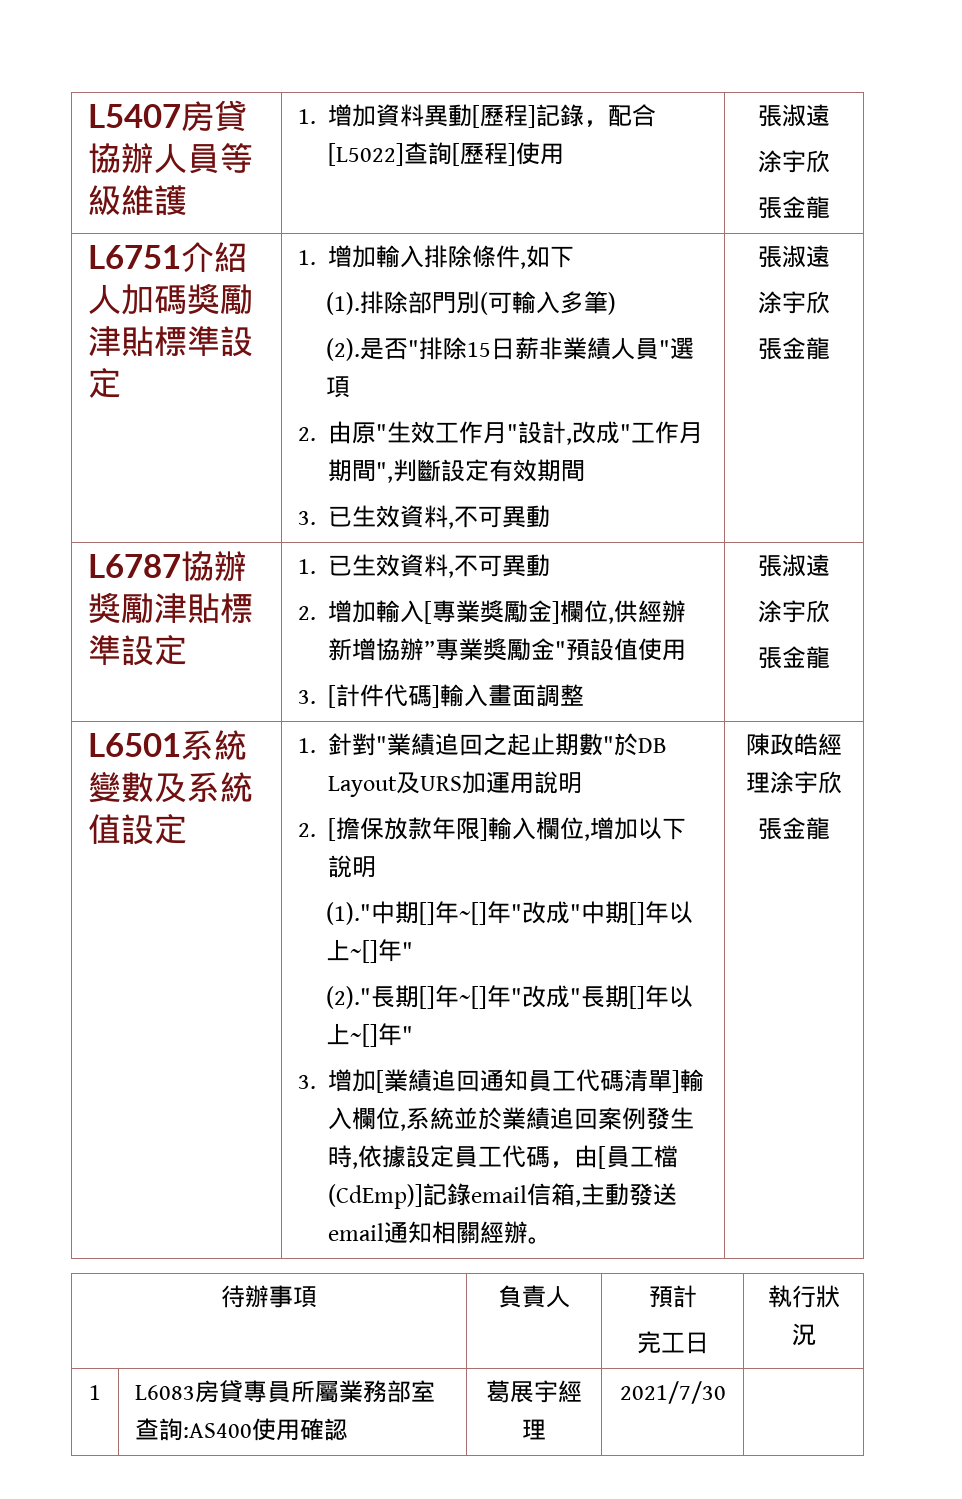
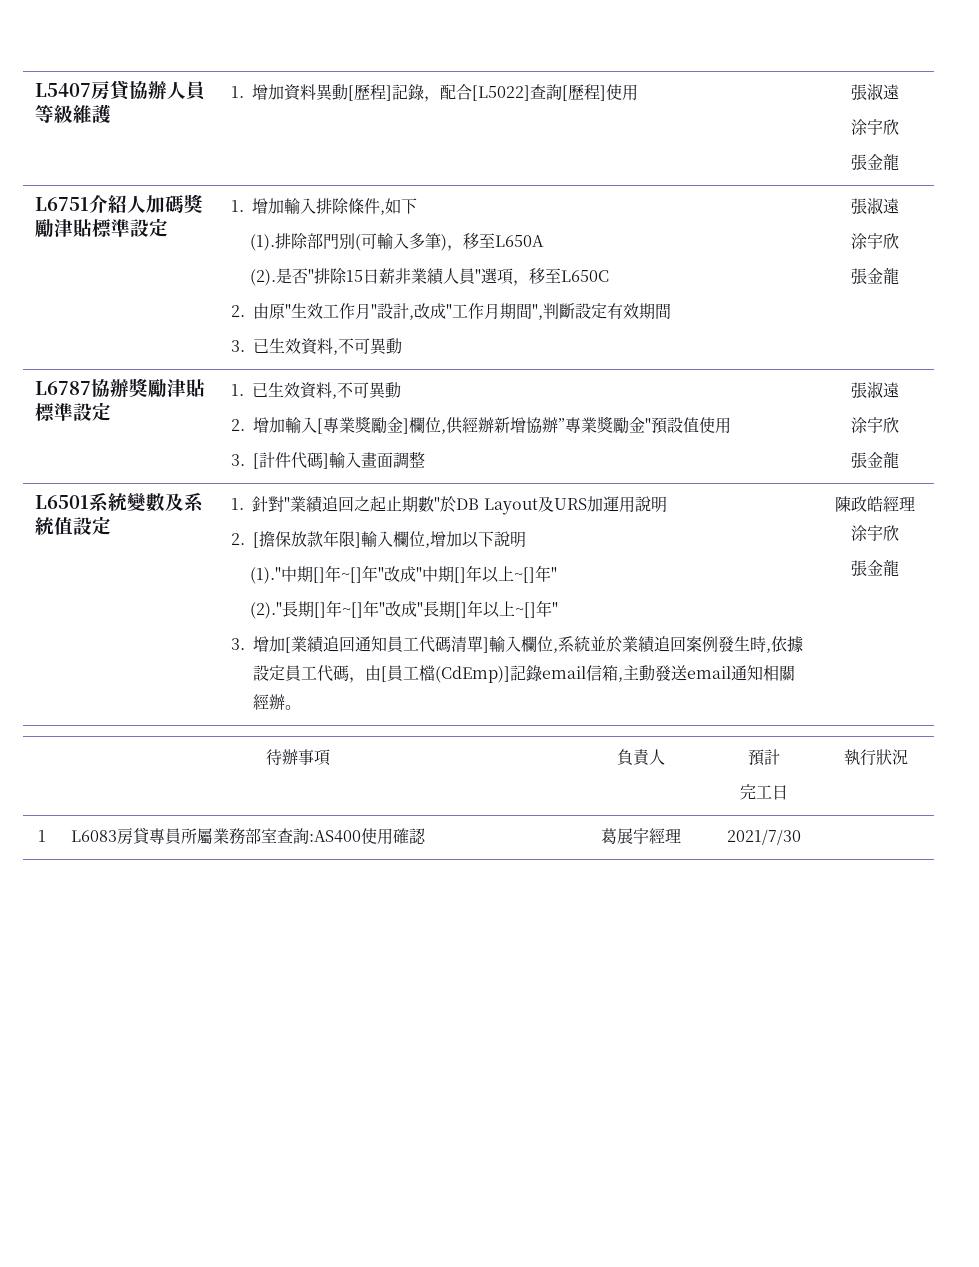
(616, 303) none -> [446,233,544,251] ，移至L650A
(350, 387) none -> [512,268,609,286] ，移至L650C

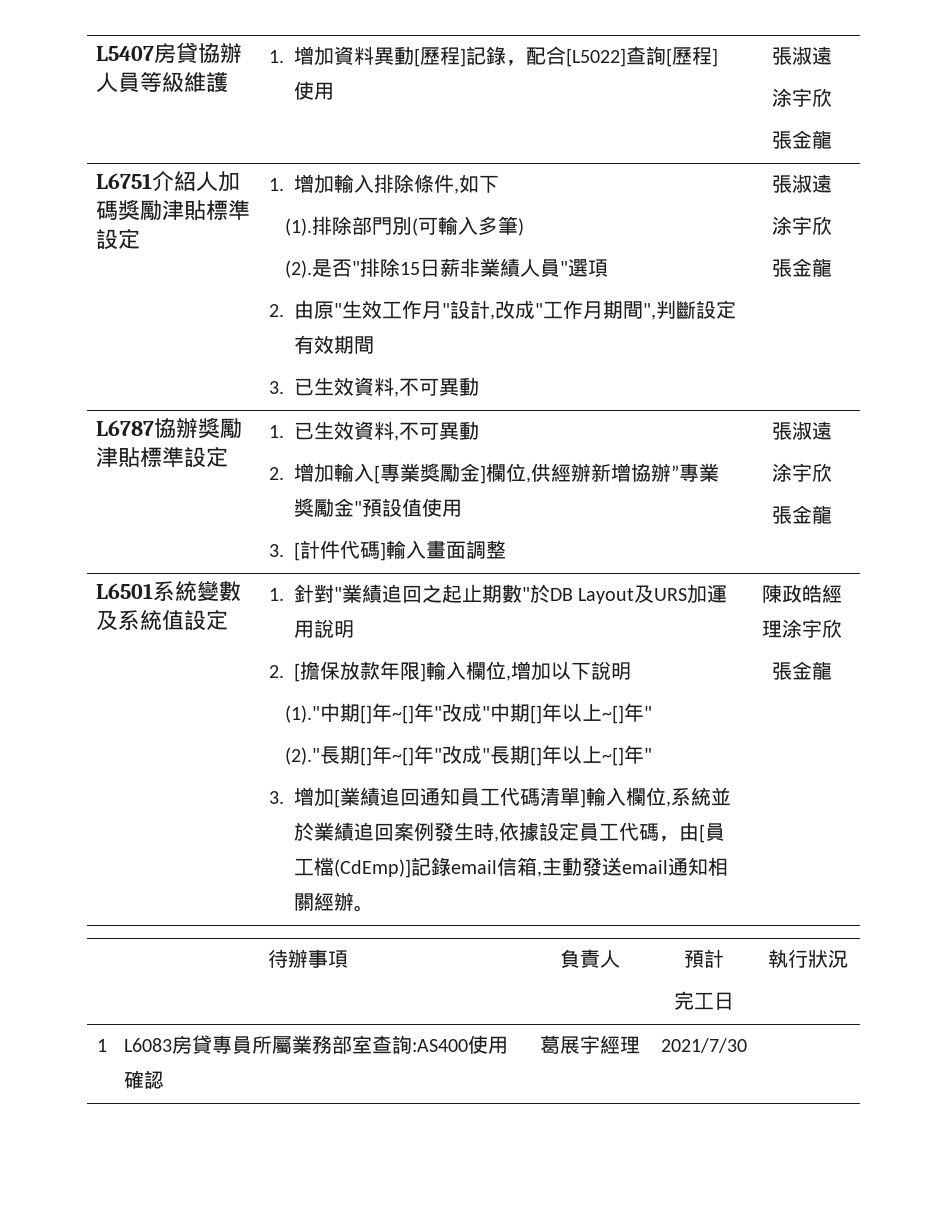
[446,233,544,251] ，移至L650A -> (525, 227) none
[512,268,609,286] ，移至L650C -> (609, 268) none

